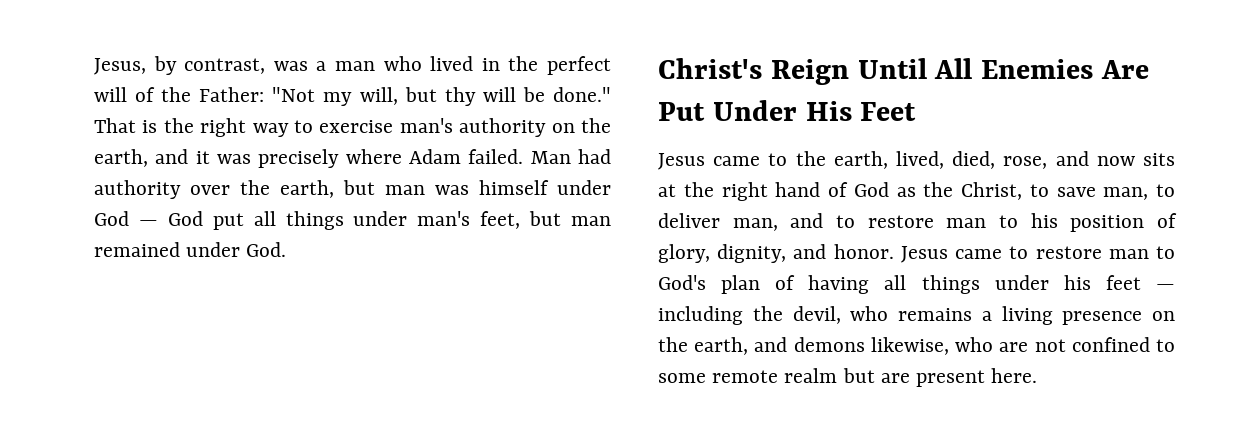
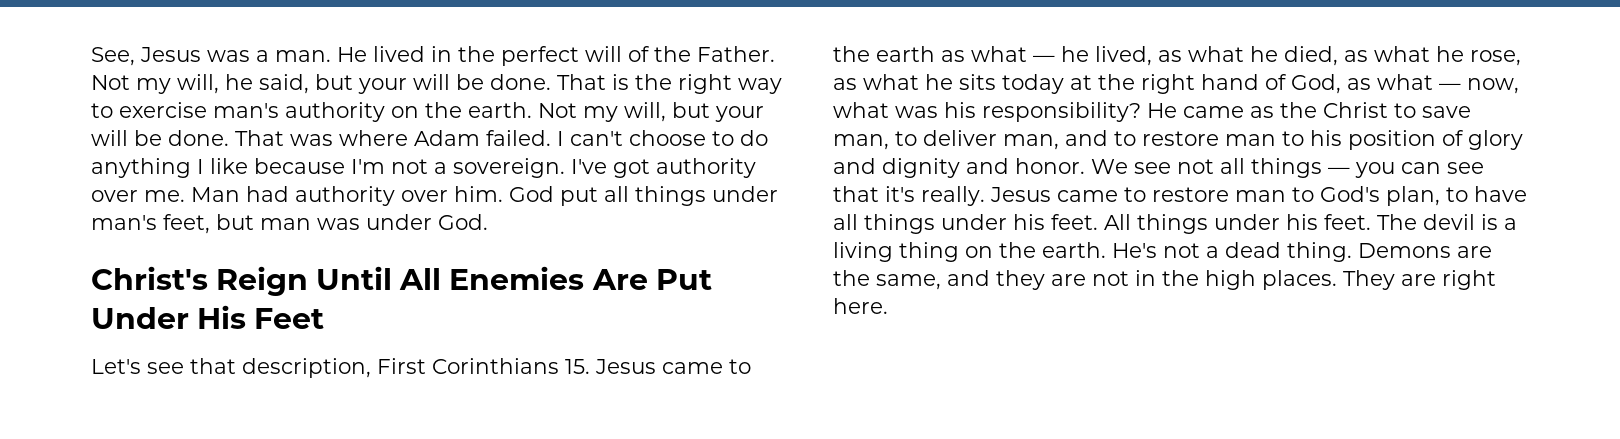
[94,56,422,75] Jesus, by contrast, was a man who -> [91,47,367,66] See, Jesus was a man. He
[199,87,611,106] Father: "Not my will, but thy will be done." -> [697,46,775,62] [91,74,551,94] Father. Not my will, he said, but your will be done.
[94,149,611,168] [94,180,611,199] [94,211,158,226] earth, and it was precisely where Adam failed. Man had authority over the earth, but man was himself under God — -> [468,102,764,122] [91,130,768,146] [91,158,756,178] [91,186,503,206] earth. Not my will, but your will be done. That was where Adam failed. I can't choose to do anything I like because I'm not a sovereign. I've got authority over me. Man had authority over him.
[94,242,180,257] remained -> [317,218,360,230] was
[658,151,1175,170] Jesus came to the earth, lived, died, rose, and now sits -> [91,358,751,378] [833,46,1521,66] [833,74,1064,94] Let's see that description, First Corinthians 15. Jesus came to the earth as what — he lived, as what he died, as what he rose, as what he sits today
[853,182,889,197] God -> [1291,74,1519,94] [833,102,1244,122] God, as what — now, what was his responsibility? He came
[961,182,1022,200] Christ, -> [1323,102,1388,118] Christ
[658,244,894,263] glory, dignity, and honor. -> [1468,130,1523,150] [833,158,1484,178] [833,186,985,206] glory and dignity and honor. We see not all things — you can see that it's really.
[721,275,870,294] plan of having -> [1386,186,1527,206] plan, to have
[1105,275,1175,290] [658,306,972,325] feet — including the devil, who remains -> [1051,214,1498,234] feet. All things under his feet. The devil is
[1062,311,1175,325] [658,337,1175,355] [658,368,986,387] presence on the earth, and demons likewise, who are not confined to some remote realm but are present -> [899,242,1492,262] [833,270,1496,290] thing on the earth. He's not a dead thing. Demons are the same, and they are not in the high places. They are right

